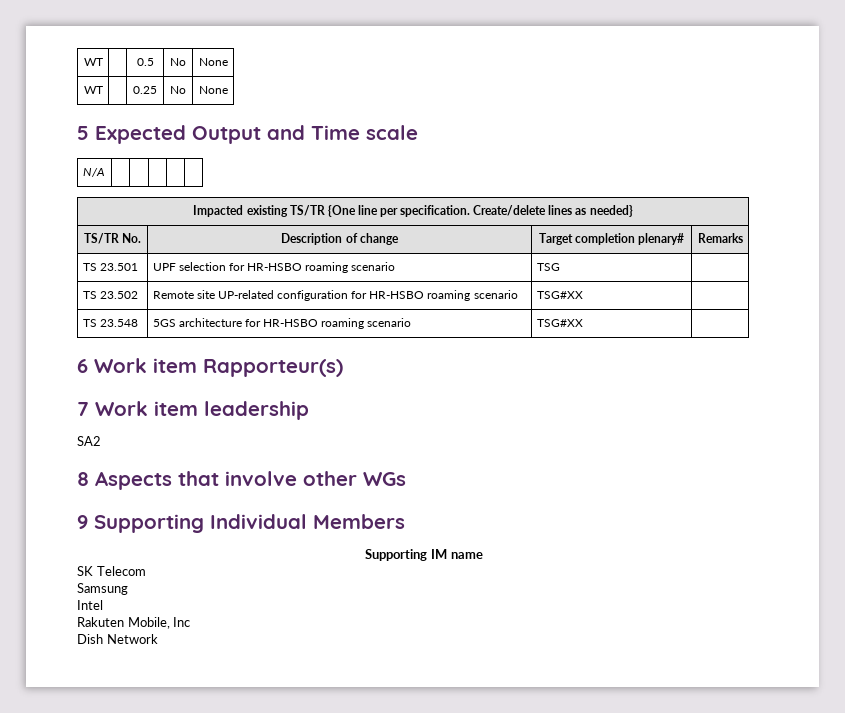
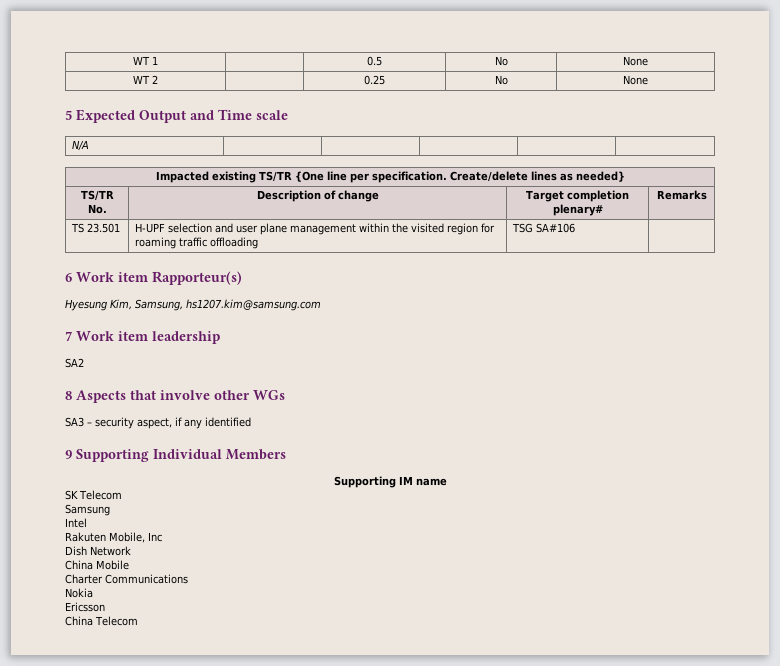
[83,58,103,66] WT -> [133,56,158,65] WT 1
(103, 90) none -> [152,75,158,84] 2
[152,262,396,273] [536,263,560,271] [82,291,138,299] [152,290,518,301] [536,291,583,299] [82,319,138,327] [152,318,412,329] [536,319,583,327] UPF selection for HR-HSBO roaming scenario | TSG | // TS 23.502 | Remote site UP-related configuration for HR-HSBO roaming scenario | TSG#XX | // TS 23.548 | 5GS architecture for HR-HSBO roaming scenario | TSG#XX -> [135,223,496,235] [135,237,259,249] [512,223,576,233] H-UPF selection and user plane management within the visited region for roaming traffic offloading | TSG SA#106
(343, 368) none -> [65,299,321,311] // Hyesung Kim, Samsung, hs1207.kim@samsung.com
(406, 479) none -> [65,417,251,429] // SA3 – security aspect, if any identified
(158, 639) none -> [65,560,129,570] [65,574,188,584] [65,588,93,598] [65,602,105,612] [65,616,138,626] // China Mobile // Charter Communications // Nokia // Ericsson // China Telecom

